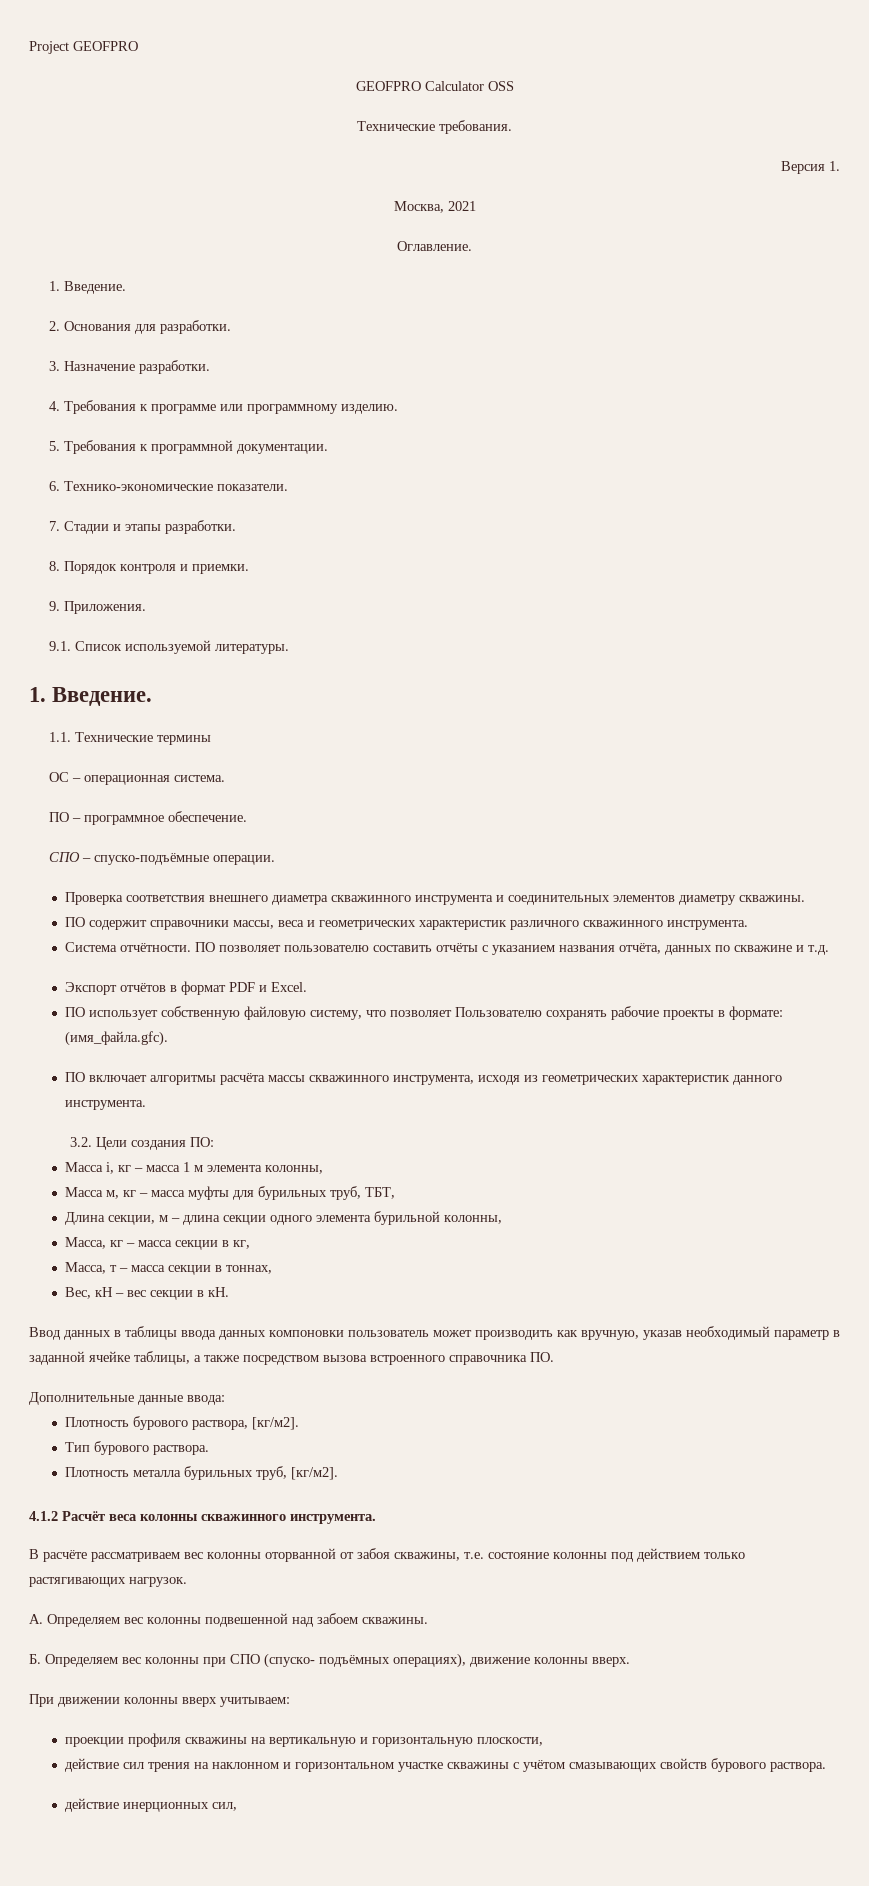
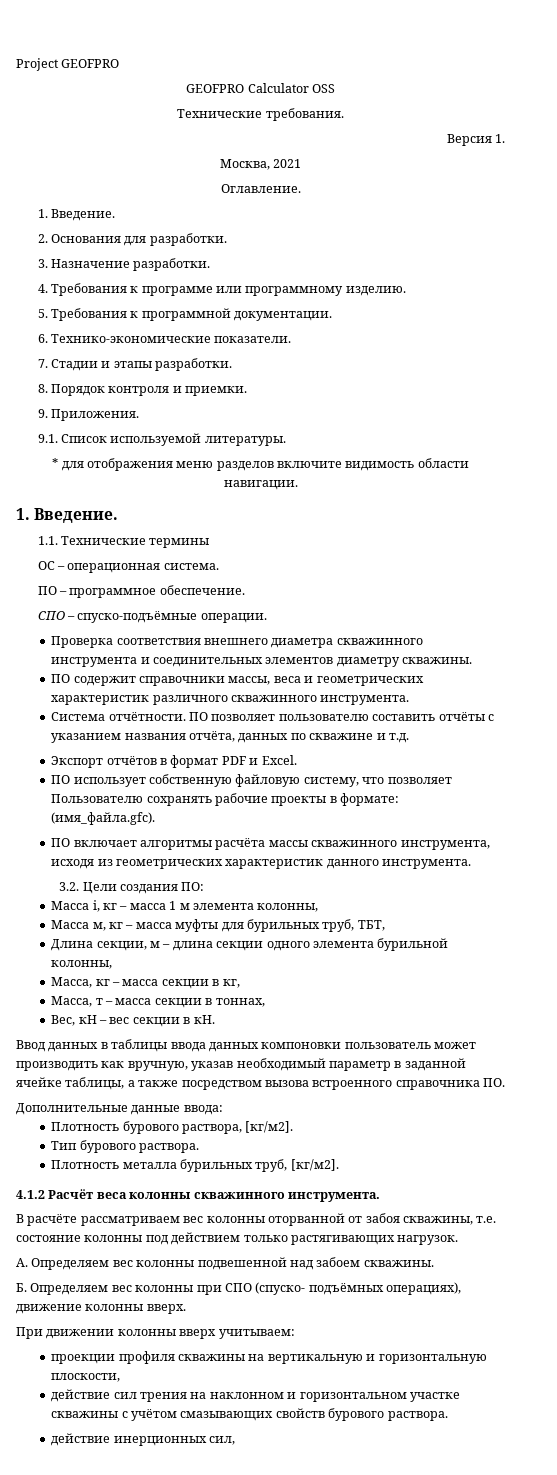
(290, 649) none -> [52,458,469,471] [223,480,298,490] // * для отображения меню разделов включите видимость области навигации.

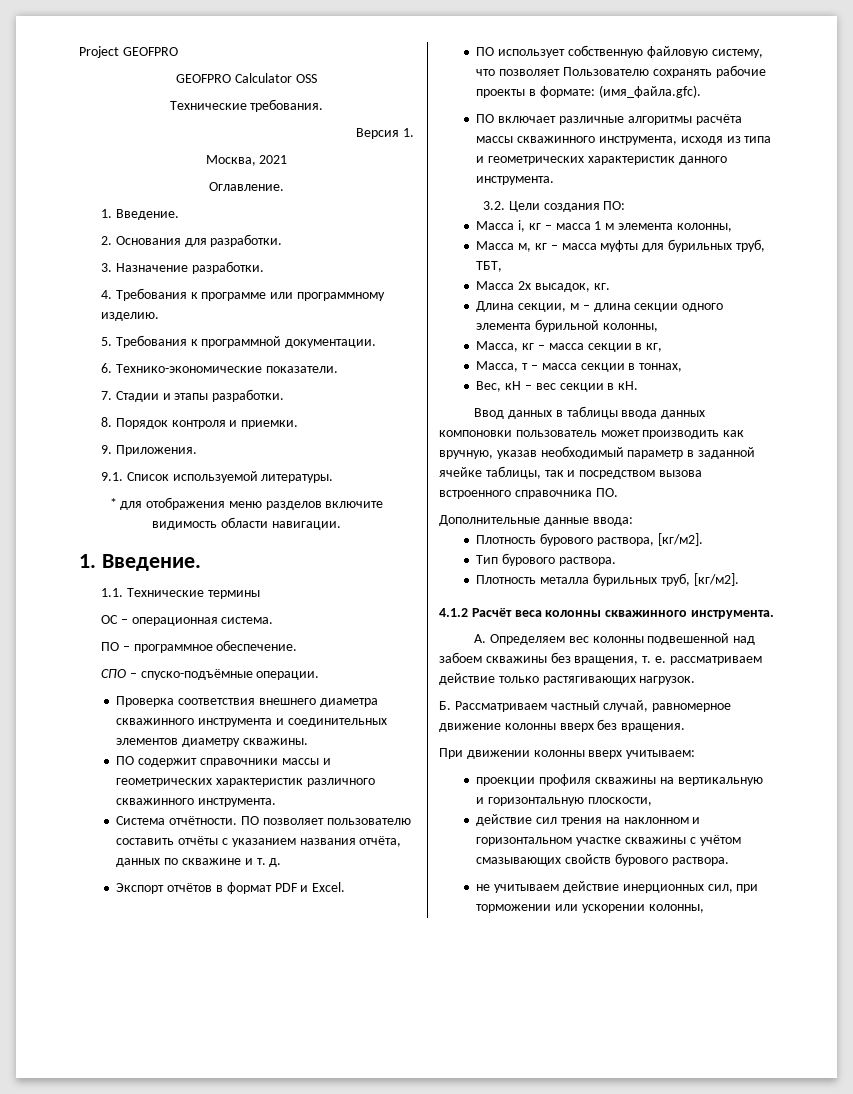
[228,676,301,685] массы, веса -> [281,758,319,765] массы
[388,733,409,743] т.д. -> [256,858,282,867] т. д.
(137, 843) none -> [559,116,625,125] различные
(113, 862) none -> [744,136,772,143] [476,156,485,163] типа и
(385, 925) none -> [476,281,610,292] // Масса 2х высадок, кг.
[127,1080,179,1087] а также -> [544,470,576,477] так и
[16,1213,497,1226] [16,1232,459,1245] // В расчёте рассматриваем вес колонны оторванной от забоя скважины, т.е. состояние колонны под действием только растягивающих нагрузок. -> (774, 614) none
[363,1260,434,1267] [16,1282,461,1295] [16,1304,186,1314] скважины. // Б. Определяем вес колонны при СПО (спуско- подъёмных операциях), движение колонны вверх. -> [485,652,762,665] [439,673,696,685] [439,700,732,712] [439,719,686,732] скважины без вращения, т. е. рассматриваем действие только растягивающих нагрузок. // Б. Рассматриваем частный случай, равномерное движение колонны вверх без вращения.
(448, 1416) none -> [476,884,560,893] не учитываем
(236, 1440) none -> [736,884,759,893] [476,904,704,913] при торможении или ускорении колонны,

